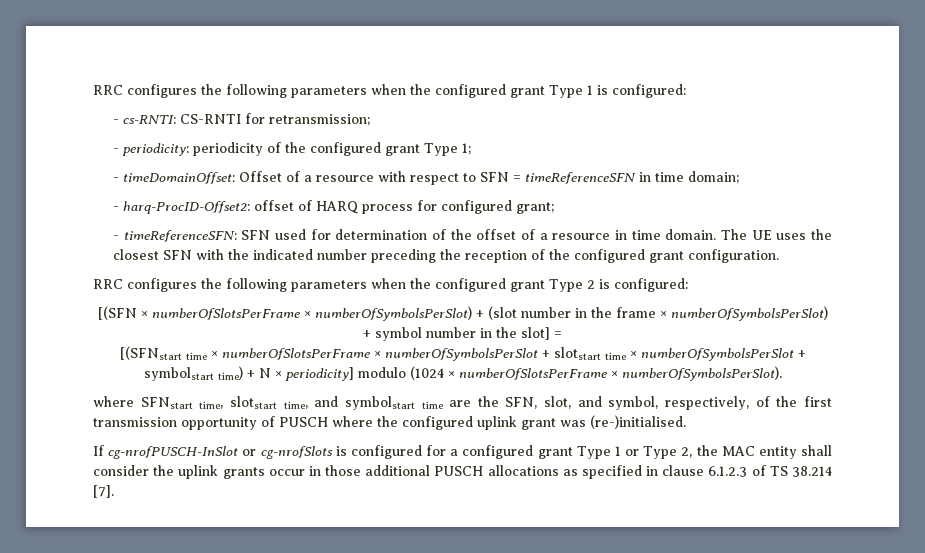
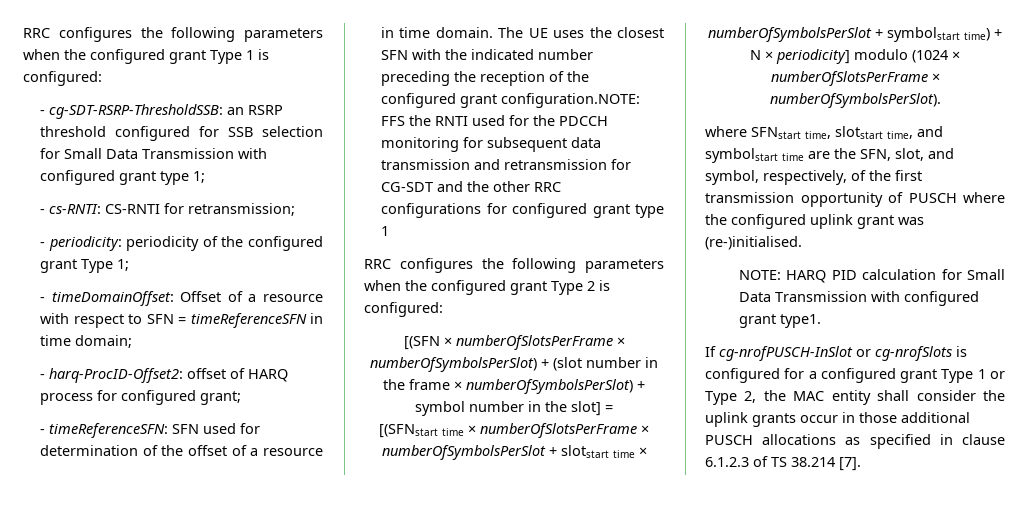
(686, 91) none -> [40,104,284,119] [40,126,323,141] [40,148,268,159] [40,170,206,185] // - cg-SDT-RSRP-ThresholdSSB: an RSRP threshold configured for SSB selection for Small Data Transmission with configured grant type 1;
[687,249,779,263] configuration. -> [501,93,641,108] [381,115,609,126] [381,137,602,152] [381,159,632,170] [381,181,562,192] [381,203,664,218] [381,226,390,236] configuration.NOTE: FFS the RNTI used for the PDCCH monitoring for subsequent data transmission and retransmission for CG-SDT and the other RRC configurations for configured grant type 1
(686, 422) none -> [739,269,1005,283] [739,291,980,306] [739,314,822,328] // NOTE: HARQ PID calculation for Small Data Transmission with configured grant type1.

